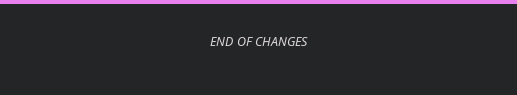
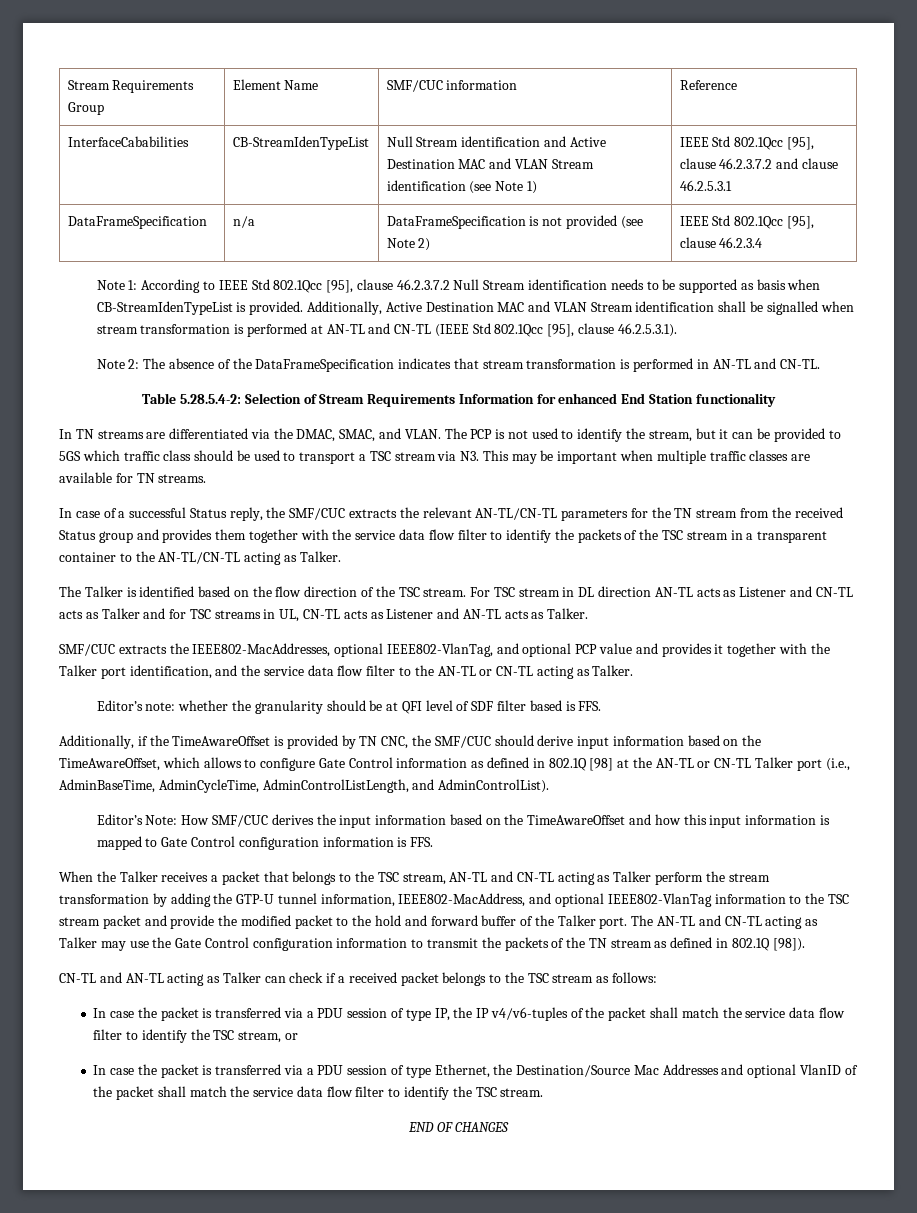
(210, 41) none -> [67,80,195,93] [67,102,104,115] [232,79,319,90] [386,80,518,92] [679,80,737,90] [67,136,189,147] [232,136,369,150] [386,136,606,147] [386,158,594,169] [386,180,537,194] [679,136,814,150] [679,158,838,169] [679,180,732,191] [67,216,207,229] [232,216,255,228] [386,215,643,229] [386,238,431,251] [679,215,814,229] [679,237,763,248] [96,279,821,293] [96,301,854,315] [96,323,677,337] [96,358,821,372] [142,393,776,407] [59,428,841,442] [59,450,811,464] [59,472,207,483] [59,507,843,521] [59,529,828,543] [59,551,341,565] [59,586,853,597] [59,608,589,622] [59,643,830,657] [59,665,634,679] [96,700,602,714] [59,735,762,749] [59,757,850,771] [59,779,550,793] [96,814,830,828] [96,836,434,850] [59,871,770,885] [59,893,849,907] [59,915,819,929] [59,937,805,951] [59,972,658,986] [93,1007,845,1021] [93,1029,298,1043] [93,1064,858,1078] [93,1086,544,1100] Stream Requirements Group | Element Name | SMF/CUC information | Reference // InterfaceCababilities | CB-StreamIdenTypeList | Null Stream identification and Active Destination MAC and VLAN Stream identification (see Note 1) | IEEE Std 802.1Qcc [95], clause 46.2.3.7.2 and clause 46.2.5.3.1 // DataFrameSpecification | n/a | DataFrameSpecification is not provided (see Note 2) | IEEE Std 802.1Qcc [95], clause 46.2.3.4 // Note 1: According to IEEE Std 802.1Qcc [95], clause 46.2.3.7.2 Null Stream identification needs to be supported as basis when CB-StreamIdenTypeList is provided. Additionally, Active Destination MAC and VLAN Stream identification shall be signalled when stream transformation is performed at AN-TL and CN-TL (IEEE Std 802.1Qcc [95], clause 46.2.5.3.1). // Note 2: The absence of the DataFrameSpecification indicates that stream transformation is performed in AN-TL and CN-TL. // Table 5.28.5.4-2: Selection of Stream Requirements Information for enhanced End Station functionality // In TN streams are differentiated via the DMAC, SMAC, and VLAN. The PCP is not used to identify the stream, but it can be provided to 5GS which traffic class should be used to transport a TSC stream via N3. This may be important when multiple traffic classes are available for TN streams. // In case of a successful Status reply, the SMF/CUC extracts the relevant AN-TL/CN-TL parameters for the TN stream from the received Status group and provides them together with the service data flow filter to identify the packets of the TSC stream in a transparent container to the AN-TL/CN-TL acting as Talker. // The Talker is identified based on the flow direction of the TSC stream. For TSC stream in DL direction AN-TL acts as Listener and CN-TL acts as Talker and for TSC streams in UL, CN-TL acts as Listener and AN-TL acts as Talker. // SMF/CUC extracts the IEEE802-MacAddresses, optional IEEE802-VlanTag, and optional PCP value and provides it together with the Talker port identification, and the service data flow filter to the AN-TL or CN-TL acting as Talker. // Editor’s note: whether the granularity should be at QFI level of SDF filter based is FFS. // Additionally, if the TimeAwareOffset is provided by TN CNC, the SMF/CUC should derive input information based on the TimeAwareOffset, which allows to configure Gate Control information as defined in 802.1Q [98] at the AN-TL or CN-TL Talker port (i.e., AdminBaseTime, AdminCycleTime, AdminControlListLength, and AdminControlList). // Editor’s Note: How SMF/CUC derives the input information based on the TimeAwareOffset and how this input information is mapped to Gate Control configuration information is FFS. // When the Talker receives a packet that belongs to the TSC stream, AN-TL and CN-TL acting as Talker perform the stream transformation by adding the GTP-U tunnel information, IEEE802-MacAddress, and optional IEEE802-VlanTag information to the TSC stream packet and provide the modified packet to the hold and forward buffer of the Talker port. The AN-TL and CN-TL acting as Talker may use the Gate Control configuration information to transmit the packets of the TN stream as defined in 802.1Q [98]). // CN-TL and AN-TL acting as Talker can check if a received packet belongs to the TSC stream as follows: // In case the packet is transferred via a PDU session of type IP, the IP v4/v6-tuples of the packet shall match the service data flow filter to identify the TSC stream, or // In case the packet is transferred via a PDU session of type Ethernet, the Destination/Source Mac Addresses and optional VlanID of the packet shall match the service data flow filter to identify the TSC stream. //

